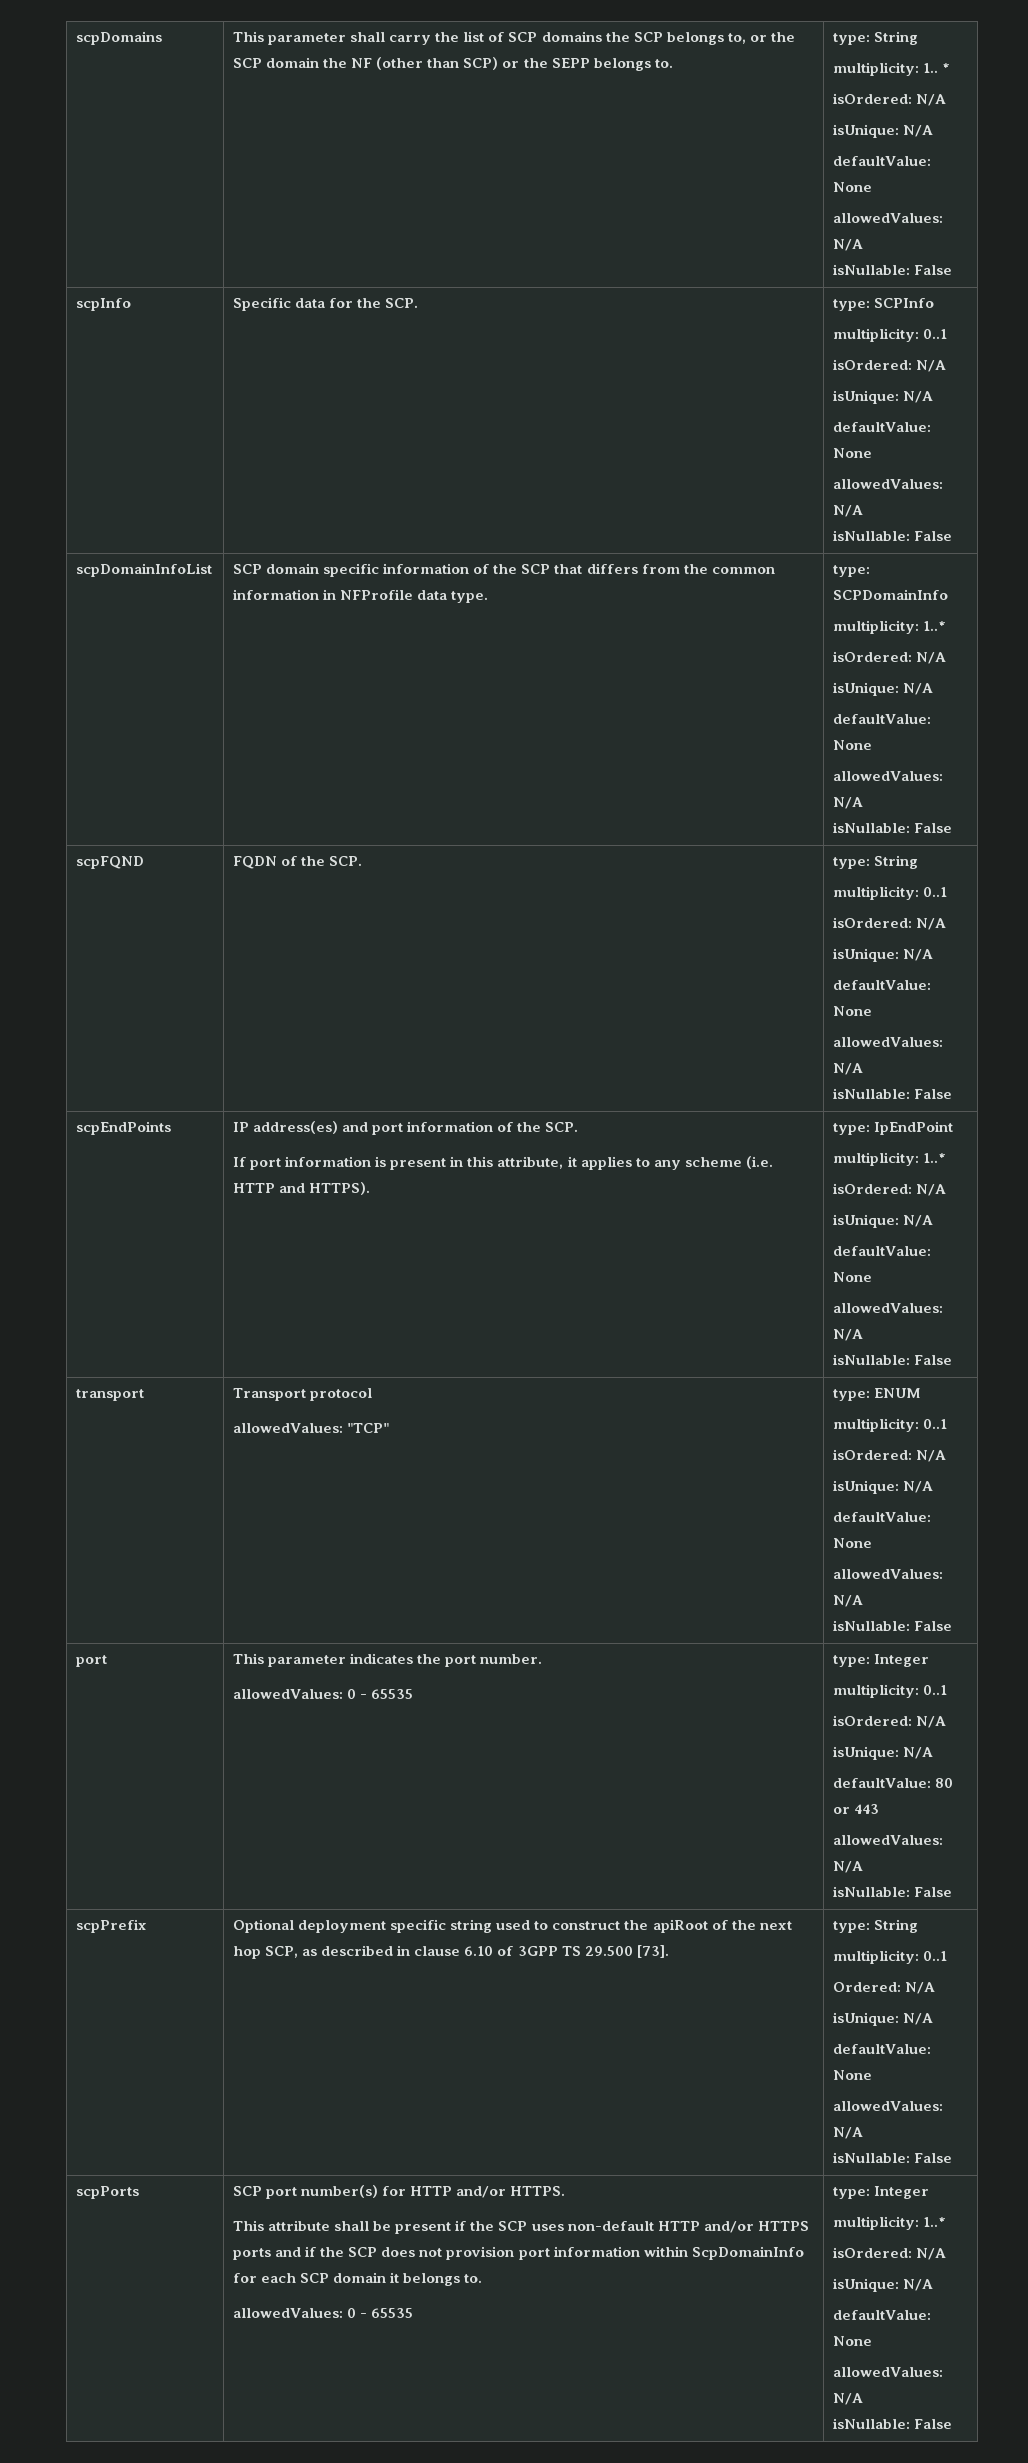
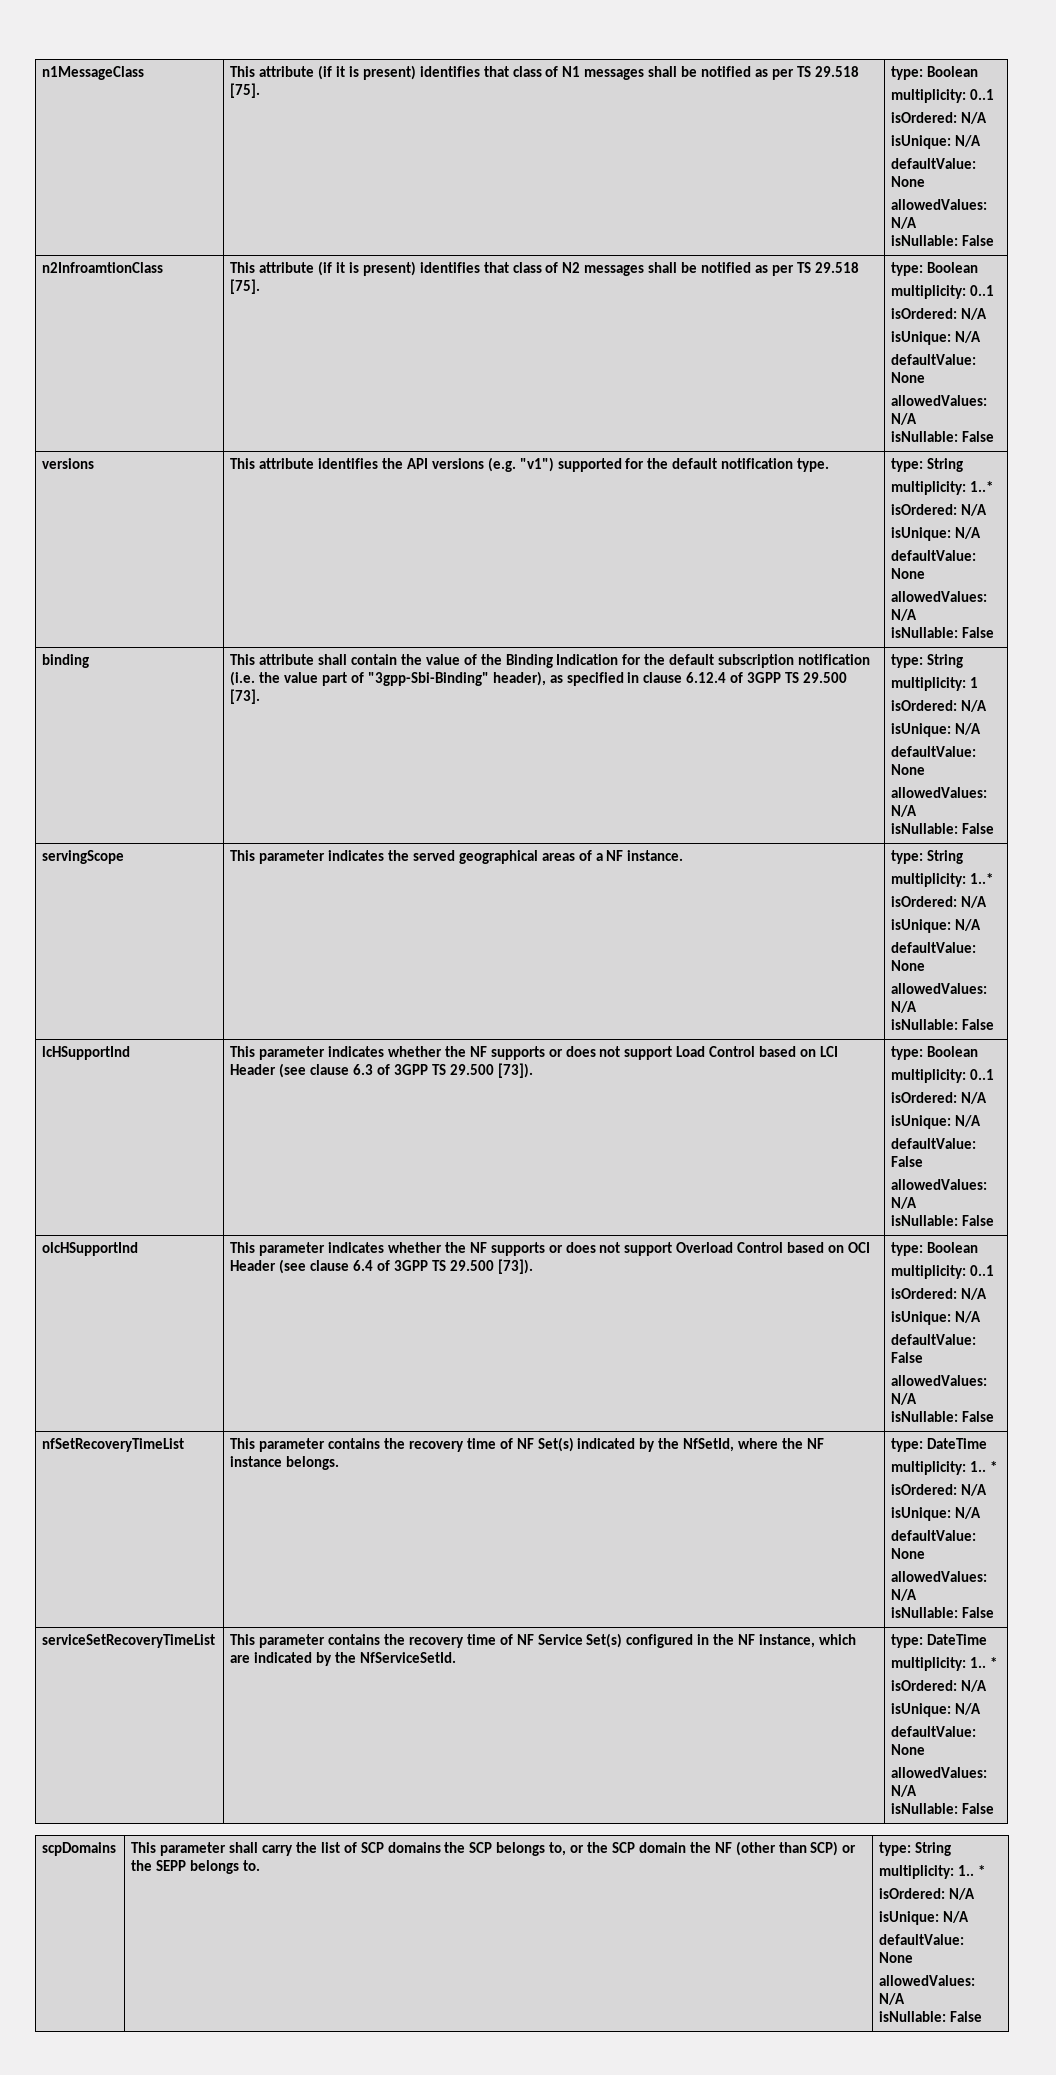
(76, 38) none -> [42,66,145,80] [230,65,859,80] [230,83,261,98] [891,66,979,80] [891,89,995,103] [891,112,988,124] [891,135,982,149] [891,158,977,169] [891,176,926,187] [891,199,988,210] [891,217,918,229] [891,235,995,246] [42,262,164,273] [230,261,859,276] [230,279,261,294] [891,262,979,276] [891,285,995,299] [891,308,988,320] [891,331,982,345] [891,354,977,365] [891,372,926,383] [891,395,988,406] [891,413,918,425] [891,431,995,442] [42,458,95,469] [230,457,830,472] [891,458,964,472] [891,481,994,495] [891,504,988,516] [891,527,982,541] [891,550,977,561] [891,568,926,579] [891,591,988,602] [891,609,918,621] [891,627,995,638] [42,654,90,668] [230,654,871,668] [230,671,847,686] [230,689,261,704] [891,654,964,668] [891,677,979,691] [891,700,988,712] [891,723,982,737] [891,746,977,757] [891,764,926,775] [891,787,988,798] [891,805,918,817] [891,823,995,834] [42,850,125,864] [230,850,684,864] [891,850,964,864] [891,873,994,887] [891,896,988,908] [891,919,982,933] [891,942,977,953] [891,960,926,971] [891,983,988,994] [891,1001,918,1013] [891,1019,995,1030] [42,1046,131,1060] [230,1046,838,1060] [230,1063,533,1078] [891,1046,979,1060] [891,1069,995,1083] [891,1092,988,1104] [891,1115,982,1129] [891,1138,977,1149] [891,1156,924,1167] [891,1179,988,1190] [891,1197,918,1209] [891,1215,995,1226] [42,1242,139,1256] [230,1242,870,1256] [230,1259,533,1274] [891,1242,979,1256] [891,1265,995,1279] [891,1288,988,1300] [891,1311,982,1325] [891,1334,977,1345] [891,1352,924,1363] [891,1375,988,1386] [891,1393,918,1405] [891,1411,995,1422] [42,1438,185,1452] [230,1437,824,1452] [230,1456,340,1470] [891,1438,988,1452] [891,1461,998,1475] [891,1484,988,1496] [891,1507,982,1521] [891,1530,977,1541] [891,1548,926,1559] [891,1571,988,1582] [891,1589,918,1601] [891,1607,995,1618] [42,1634,216,1648] [230,1633,856,1648] [230,1652,456,1666] [891,1634,988,1648] [891,1657,998,1671] [891,1680,988,1692] [891,1703,982,1717] [891,1726,977,1737] [891,1744,926,1755] [891,1767,988,1778] [891,1785,918,1797] [891,1803,995,1814] n1MessageClass | This attribute (if it is present) identifies that class of N1 messages shall be notified as per TS 29.518 [75]. | type: Boolean // multiplicity: 0..1 // isOrdered: N/A // isUnique: N/A // defaultValue: None // allowedValues: N/A // isNullable: False // n2InfroamtionClass | This attribute (if it is present) identifies that class of N2 messages shall be notified as per TS 29.518 [75]. | type: Boolean // multiplicity: 0..1 // isOrdered: N/A // isUnique: N/A // defaultValue: None // allowedValues: N/A // isNullable: False // versions | This attribute identifies the API versions (e.g. "v1") supported for the default notification type. | type: String // multiplicity: 1..* // isOrdered: N/A // isUnique: N/A // defaultValue: None // allowedValues: N/A // isNullable: False // binding | This attribute shall contain the value of the Binding Indication for the default subscription notification (i.e. the value part of "3gpp-Sbi-Binding" header), as specified in clause 6.12.4 of 3GPP TS 29.500 [73]. | type: String // multiplicity: 1 // isOrdered: N/A // isUnique: N/A // defaultValue: None // allowedValues: N/A // isNullable: False // servingScope | This parameter indicates the served geographical areas of a NF instance. | type: String // multiplicity: 1..* // isOrdered: N/A // isUnique: N/A // defaultValue: None // allowedValues: N/A // isNullable: False // lcHSupportInd | This parameter indicates whether the NF supports or does not support Load Control based on LCI Header (see clause 6.3 of 3GPP TS 29.500 [73]). | type: Boolean // multiplicity: 0..1 // isOrdered: N/A // isUnique: N/A // defaultValue: False // allowedValues: N/A // isNullable: False // olcHSupportInd | This parameter indicates whether the NF supports or does not support Overload Control based on OCI Header (see clause 6.4 of 3GPP TS 29.500 [73]). | type: Boolean // multiplicity: 0..1 // isOrdered: N/A // isUnique: N/A // defaultValue: False // allowedValues: N/A // isNullable: False // nfSetRecoveryTimeList | This parameter contains the recovery time of NF Set(s) indicated by the NfSetId, where the NF instance belongs. | type: DateTime // multiplicity: 1.. * // isOrdered: N/A // isUnique: N/A // defaultValue: None // allowedValues: N/A // isNullable: False // serviceSetRecoveryTimeList | This parameter contains the recovery time of NF Service Set(s) configured in the NF instance, which are indicated by the NfServiceSetId. | type: DateTime // multiplicity: 1.. * // isOrdered: N/A // isUnique: N/A // defaultValue: None // allowedValues: N/A // isNullable: False //
[76,298,132,311] [233,297,419,311] [833,298,935,311] [833,328,948,342] [833,359,947,372] [833,390,934,404] [833,422,932,432] [833,448,873,458] [833,479,944,489] [833,505,864,517] [833,530,953,541] [76,563,213,577] [233,563,775,577] [233,589,489,603] [833,565,871,577] [833,589,949,600] [833,620,947,634] [833,651,947,664] [833,682,934,696] [833,714,932,724] [833,740,873,750] [833,771,944,781] [833,797,864,809] [833,822,953,833] [76,856,145,869] [233,856,363,869] [833,855,919,869] [833,886,948,900] [833,917,947,930] [833,948,934,962] [833,980,932,990] [833,1006,873,1016] [833,1037,944,1047] [833,1063,864,1075] [833,1088,953,1099] [76,1121,172,1135] [233,1121,579,1135] [233,1156,773,1170] [233,1182,371,1195] [833,1121,954,1135] [833,1152,947,1166] [833,1183,947,1196] [833,1214,934,1228] [833,1246,932,1256] [833,1272,873,1282] [833,1303,944,1313] [833,1329,864,1341] [833,1354,953,1365] [76,1389,145,1401] [233,1388,373,1401] [233,1423,390,1433] [833,1388,922,1401] [833,1418,948,1432] [833,1449,947,1462] [833,1480,934,1494] [833,1512,932,1522] [833,1538,873,1548] [833,1569,944,1579] [833,1595,864,1607] [833,1620,953,1631] [76,1655,108,1667] [233,1653,543,1667] [233,1689,414,1699] [833,1654,930,1667] [833,1684,948,1698] [833,1715,947,1728] [833,1746,934,1760] [833,1778,954,1788] [833,1804,880,1814] [833,1835,944,1845] [833,1861,864,1873] [833,1886,953,1897] [76,1919,148,1933] [233,1919,792,1933] [233,1945,669,1959] [833,1919,919,1933] [833,1950,948,1964] [833,1982,936,1994] [833,2012,934,2026] [833,2044,932,2054] [833,2070,873,2080] [833,2101,944,2111] [833,2127,864,2139] [833,2152,953,2163] [76,2186,140,2199] [233,2185,566,2199] [233,2220,809,2234] [233,2246,804,2260] [233,2272,483,2286] [233,2308,414,2318] [833,2186,930,2199] [833,2216,947,2230] [833,2247,947,2260] [833,2278,934,2292] [833,2310,932,2320] [833,2336,873,2346] [833,2367,944,2377] [833,2393,864,2405] [833,2418,953,2429] // scpInfo | Specific data for the SCP. | type: SCPInfo // multiplicity: 0..1 // isOrdered: N/A // isUnique: N/A // defaultValue: None // allowedValues: N/A // isNullable: False // scpDomainInfoList | SCP domain specific information of the SCP that differs from the common information in NFProfile data type. | type: SCPDomainInfo // multiplicity: 1..* // isOrdered: N/A // isUnique: N/A // defaultValue: None // allowedValues: N/A // isNullable: False // scpFQND | FQDN of the SCP. | type: String // multiplicity: 0..1 // isOrdered: N/A // isUnique: N/A // defaultValue: None // allowedValues: N/A // isNullable: False // scpEndPoints | IP address(es) and port information of the SCP. // If port information is present in this attribute, it applies to any scheme (i.e. HTTP and HTTPS). | type: IpEndPoint // multiplicity: 1..* // isOrdered: N/A // isUnique: N/A // defaultValue: None // allowedValues: N/A // isNullable: False // transport | Transport protocol // allowedValues: "TCP" | type: ENUM // multiplicity: 0..1 // isOrdered: N/A // isUnique: N/A // defaultValue: None // allowedValues: N/A // isNullable: False // port | This parameter indicates the port number. // allowedValues: 0 - 65535 | type: Integer // multiplicity: 0..1 // isOrdered: N/A // isUnique: N/A // defaultValue: 80 or 443 // allowedValues: N/A // isNullable: False // scpPrefix | Optional deployment specific string used to construct the apiRoot of the next hop SCP, as described in clause 6.10 of 3GPP TS 29.500 [73]. | type: String // multiplicity: 0..1 // Ordered: N/A // isUnique: N/A // defaultValue: None // allowedValues: N/A // isNullable: False // scpPorts | SCP port number(s) for HTTP and/or HTTPS. // This attribute shall be present if the SCP uses non-default HTTP and/or HTTPS ports and if the SCP does not provision port information within ScpDomainInfo for each SCP domain it belongs to. // allowedValues: 0 - 65535 | type: Integer // multiplicity: 1..* // isOrdered: N/A // isUnique: N/A // defaultValue: None // allowedValues: N/A // isNullable: False -> (983, 2016) none

